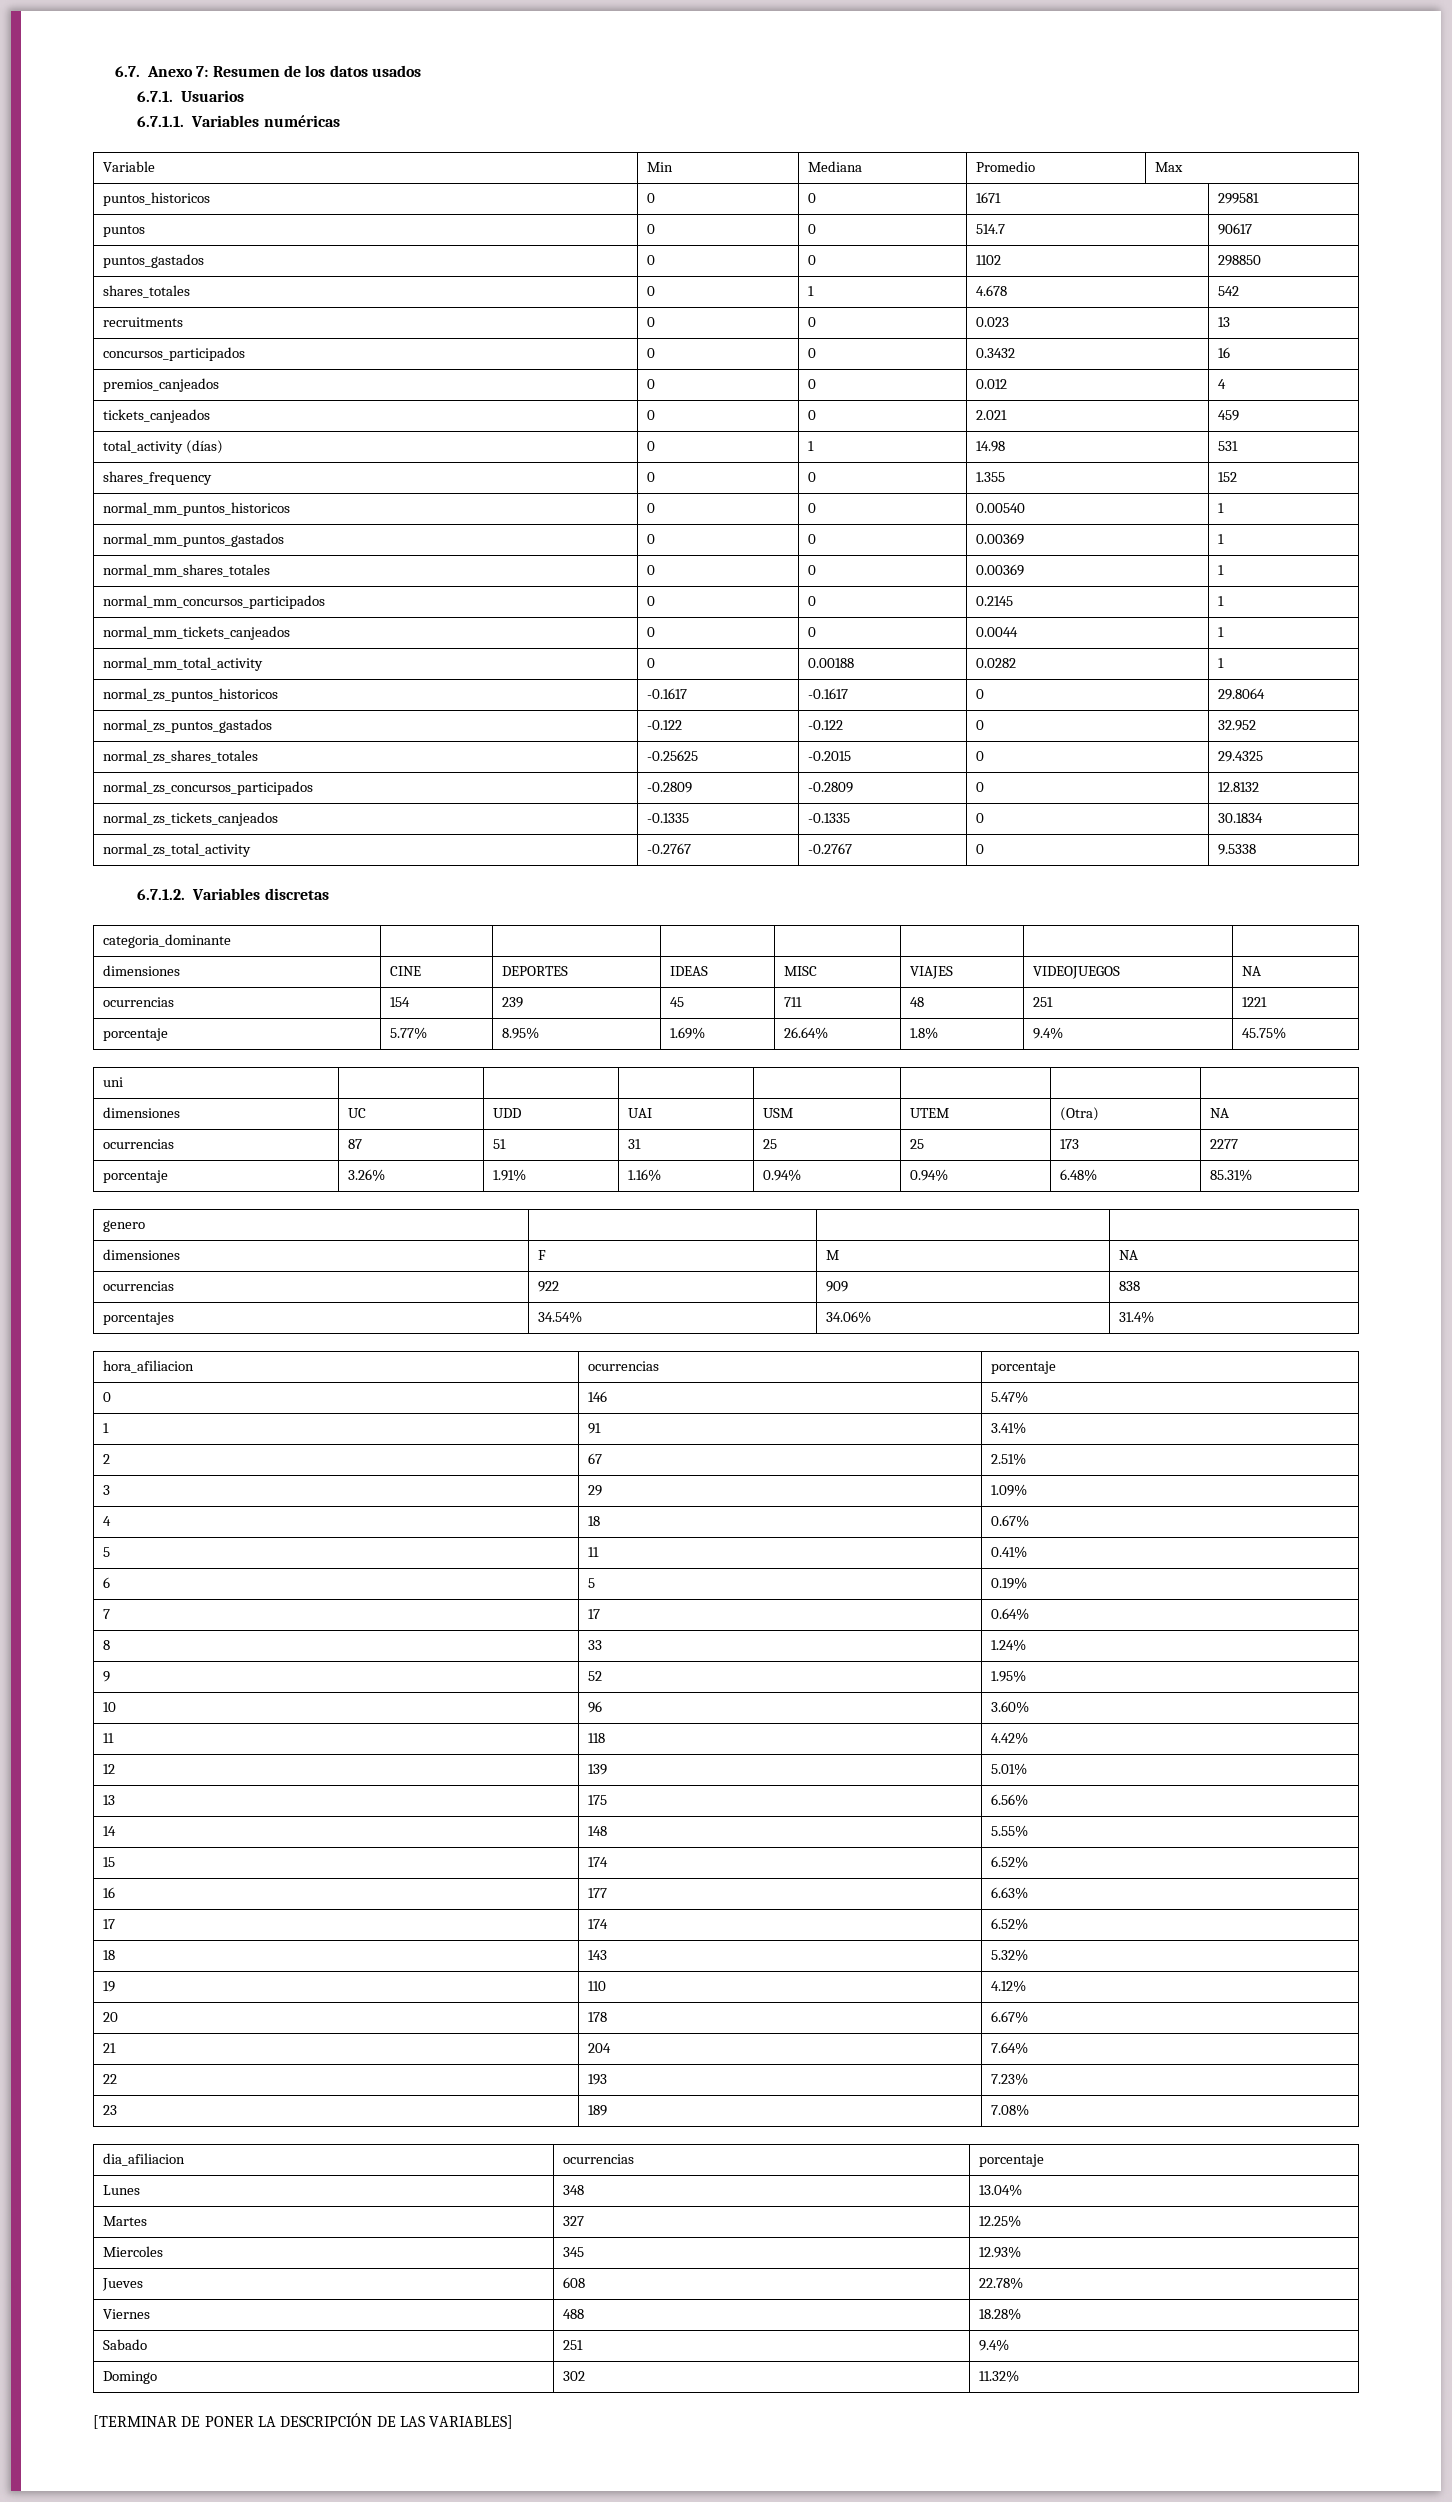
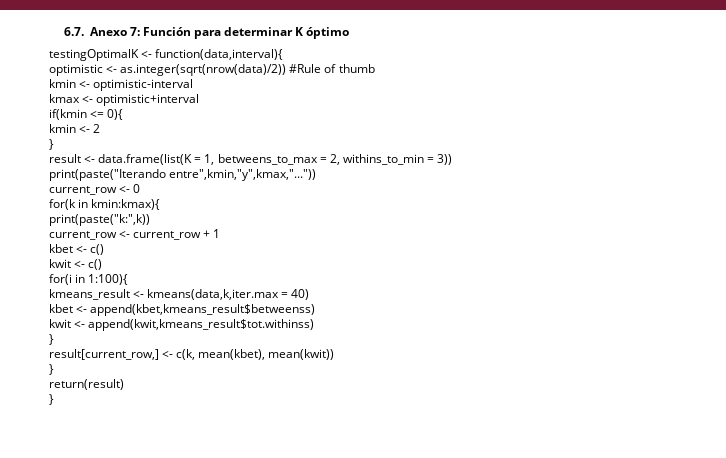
[212,65,422,77] [137,90,245,102] [137,115,340,127] [102,161,155,172] [646,162,673,172] [807,161,862,172] [975,161,1035,172] [1154,162,1183,172] [102,192,210,206] [646,193,655,203] [807,193,816,203] [975,192,1001,203] [1217,193,1259,204] [102,225,145,237] [646,224,655,234] [807,224,816,234] [975,224,1005,234] [1217,223,1252,235] [102,254,204,268] [646,255,655,265] [807,255,816,265] [975,255,1001,265] [1217,255,1261,266] [102,285,190,298] [646,286,655,296] [807,286,814,296] [975,285,1007,296] [1217,286,1239,296] [102,317,183,327] [646,317,655,327] [807,317,816,327] [975,317,1009,327] [1217,317,1230,327] [102,347,245,361] [646,348,655,358] [807,348,816,358] [975,348,1015,358] [1217,347,1230,358] [102,378,219,392] [646,379,655,389] [807,379,816,389] [975,379,1007,389] [1217,379,1226,389] [102,409,210,423] [646,410,655,420] [807,410,816,420] [975,410,1007,420] [1217,410,1239,421] [102,440,223,454] [646,441,655,451] [807,441,814,451] [975,441,1005,452] [1217,441,1238,451] [102,471,212,485] [646,472,655,482] [807,472,816,482] [975,472,1005,482] [1217,472,1237,482] [102,502,290,516] [646,503,655,513] [807,503,816,513] [975,503,1025,513] [1217,503,1224,513] [102,533,284,547] [646,534,655,544] [807,534,816,544] [975,533,1024,545] [1217,534,1224,544] [102,564,270,577] [646,565,655,575] [807,565,816,575] [975,564,1024,576] [1217,565,1224,575] [102,595,325,609] [646,596,655,606] [807,596,816,606] [975,596,1013,606] [1217,596,1224,606] [102,626,290,640] [646,627,655,637] [807,627,816,637] [975,627,1018,637] [1217,627,1224,637] [102,657,263,671] [646,658,655,668] [807,658,854,668] [975,658,1016,668] [1217,658,1224,668] [102,688,278,702] [646,688,687,699] [807,688,848,699] [975,689,984,699] [1217,688,1265,700] [102,719,272,733] [646,720,682,730] [807,720,843,730] [975,720,984,730] [1217,720,1256,731] [102,750,258,763] [646,750,698,761] [807,751,851,761] [975,751,984,761] [1217,751,1263,762] [102,781,313,795] [646,782,692,793] [807,782,853,793] [975,782,984,792] [1217,782,1259,792] [102,812,278,826] [646,813,689,823] [807,813,850,823] [975,813,984,823] [1217,813,1263,823] [102,843,251,857] [646,843,691,854] [807,843,852,854] [975,844,984,854] [1217,844,1256,855] [137,888,329,900] [102,934,231,948] [102,965,180,976] [389,966,421,976] [501,966,568,976] [669,966,708,976] [783,966,817,976] [909,966,953,979] [1032,966,1120,979] [1241,966,1261,976] [102,997,174,1007] [389,997,410,1007] [501,997,523,1008] [669,997,684,1007] [783,997,802,1007] [909,997,924,1007] [1032,997,1053,1007] [1241,997,1267,1007] [102,1028,168,1041] [389,1027,427,1039] [501,1027,539,1039] [669,1027,705,1039] [783,1027,828,1039] [909,1027,938,1039] [1032,1027,1063,1039] [1241,1027,1286,1039] [102,1077,123,1087] [102,1107,180,1118] [347,1108,366,1118] [492,1108,521,1118] [627,1108,652,1118] [762,1108,793,1118] [909,1108,949,1118] [1059,1107,1099,1121] [1209,1108,1229,1118] [102,1139,174,1149] [347,1139,362,1149] [492,1139,506,1149] [627,1139,641,1149] [762,1139,777,1149] [909,1139,924,1149] [1059,1139,1079,1149] [1209,1139,1238,1149] [102,1170,168,1183] [347,1169,385,1181] [492,1169,526,1181] [627,1169,661,1181] [762,1169,801,1181] [909,1169,948,1181] [1059,1169,1097,1181] [1209,1169,1252,1181] [102,1220,145,1232] [102,1249,180,1260] [537,1250,546,1260] [825,1250,839,1260] [1118,1250,1138,1260] [102,1281,174,1291] [537,1281,559,1292] [825,1281,848,1292] [1118,1281,1140,1291] [102,1312,174,1325] [537,1311,582,1323] [825,1311,871,1323] [1118,1311,1154,1323] [102,1360,194,1373] [587,1361,659,1371] [990,1361,1056,1374] [102,1392,111,1402] [587,1391,607,1402] [990,1391,1028,1403] [102,1423,109,1433] [587,1423,601,1434] [990,1422,1026,1434] [102,1454,110,1464] [587,1453,602,1464] [990,1453,1026,1465] [102,1485,110,1495] [587,1485,602,1496] [990,1484,1027,1496] [102,1516,111,1526] [587,1516,600,1526] [990,1515,1029,1527] [102,1547,110,1557] [587,1547,599,1557] [990,1546,1027,1558] [102,1577,110,1588] [587,1578,595,1588] [990,1577,1027,1589] [102,1609,110,1619] [587,1609,600,1619] [990,1608,1029,1620] [102,1640,110,1650] [587,1640,602,1650] [990,1639,1026,1651] [102,1671,110,1682] [587,1671,602,1681] [990,1670,1026,1682] [102,1702,116,1712] [587,1701,602,1713] [990,1701,1029,1713] [102,1733,114,1743] [587,1733,605,1743] [990,1732,1028,1744] [102,1764,115,1774] [587,1764,607,1775] [990,1763,1027,1775] [102,1795,115,1805] [587,1795,607,1805] [990,1794,1028,1806] [102,1826,116,1836] [587,1826,607,1836] [990,1825,1028,1837] [102,1857,115,1867] [587,1857,608,1867] [990,1856,1028,1868] [102,1887,115,1898] [587,1888,607,1898] [990,1887,1028,1899] [102,1919,115,1929] [587,1919,608,1929] [990,1918,1028,1930] [102,1950,115,1960] [587,1950,607,1960] [990,1949,1028,1961] [102,1981,115,1992] [587,1981,606,1991] [990,1980,1026,1992] [102,2012,118,2022] [587,2012,607,2022] [990,2011,1028,2023] [102,2043,116,2053] [587,2043,611,2053] [990,2042,1028,2054] [102,2074,117,2084] [587,2074,607,2085] [990,2073,1028,2085] [102,2105,117,2115] [587,2105,607,2116] [990,2104,1029,2116] [102,2153,185,2166] [562,2154,634,2164] [978,2154,1044,2167] [102,2185,140,2195] [562,2185,584,2195] [978,2184,1022,2196] [102,2216,147,2226] [562,2216,584,2226] [978,2215,1021,2227] [102,2246,163,2257] [562,2247,584,2257] [978,2246,1021,2258] [101,2278,143,2291] [562,2277,585,2288] [978,2277,1023,2289] [102,2309,150,2319] [562,2309,584,2319] [978,2308,1021,2320] [102,2339,147,2350] [562,2340,583,2350] [978,2339,1009,2351] [102,2371,157,2384] [562,2371,585,2381] [978,2370,1019,2382] [93,2413,514,2429] Resumen de los datos usados // 6.7.1. Usuarios // 6.7.1.1. Variables numéricas // Variable | Min | Mediana | Promedio | Max // puntos_historicos | 0 | 0 | 1671 | 299581 // puntos | 0 | 0 | 514.7 | 90617 // puntos_gastados | 0 | 0 | 1102 | 298850 // shares_totales | 0 | 1 | 4.678 | 542 // recruitments | 0 | 0 | 0.023 | 13 // concursos_participados | 0 | 0 | 0.3432 | 16 // premios_canjeados | 0 | 0 | 0.012 | 4 // tickets_canjeados | 0 | 0 | 2.021 | 459 // total_activity (días) | 0 | 1 | 14.98 | 531 // shares_frequency | 0 | 0 | 1.355 | 152 // normal_mm_puntos_historicos | 0 | 0 | 0.00540 | 1 // normal_mm_puntos_gastados | 0 | 0 | 0.00369 | 1 // normal_mm_shares_totales | 0 | 0 | 0.00369 | 1 // normal_mm_concursos_participados | 0 | 0 | 0.2145 | 1 // normal_mm_tickets_canjeados | 0 | 0 | 0.0044 | 1 // normal_mm_total_activity | 0 | 0.00188 | 0.0282 | 1 // normal_zs_puntos_historicos | -0.1617 | -0.1617 | 0 | 29.8064 // normal_zs_puntos_gastados | -0.122 | -0.122 | 0 | 32.952 // normal_zs_shares_totales | -0.25625 | -0.2015 | 0 | 29.4325 // normal_zs_concursos_participados | -0.2809 | -0.2809 | 0 | 12.8132 // normal_zs_tickets_canjeados | -0.1335 | -0.1335 | 0 | 30.1834 // normal_zs_total_activity | -0.2767 | -0.2767 | 0 | 9.5338 // 6.7.1.2. Variables discretas // categoria_dominante | | | | | | | // dimensiones | CINE | DEPORTES | IDEAS | MISC | VIAJES | VIDEOJUEGOS | NA // ocurrencias | 154 | 239 | 45 | 711 | 48 | 251 | 1221 // porcentaje | 5.77% | 8.95% | 1.69% | 26.64% | 1.8% | 9.4% | 45.75% // uni | | | | | | | // dimensiones | UC | UDD | UAI | USM | UTEM | (Otra) | NA // ocurrencias | 87 | 51 | 31 | 25 | 25 | 173 | 2277 // porcentaje | 3.26% | 1.91% | 1.16% | 0.94% | 0.94% | 6.48% | 85.31% // genero | | | // dimensiones | F | M | NA // ocurrencias | 922 | 909 | 838 // porcentajes | 34.54% | 34.06% | 31.4% // hora_afiliacion | ocurrencias | porcentaje // 0 | 146 | 5.47% // 1 | 91 | 3.41% // 2 | 67 | 2.51% // 3 | 29 | 1.09% // 4 | 18 | 0.67% // 5 | 11 | 0.41% // 6 | 5 | 0.19% // 7 | 17 | 0.64% // 8 | 33 | 1.24% // 9 | 52 | 1.95% // 10 | 96 | 3.60% // 11 | 118 | 4.42% // 12 | 139 | 5.01% // 13 | 175 | 6.56% // 14 | 148 | 5.55% // 15 | 174 | 6.52% // 16 | 177 | 6.63% // 17 | 174 | 6.52% // 18 | 143 | 5.32% // 19 | 110 | 4.12% // 20 | 178 | 6.67% // 21 | 204 | 7.64% // 22 | 193 | 7.23% // 23 | 189 | 7.08% // dia_afiliacion | ocurrencias | porcentaje // Lunes | 348 | 13.04% // Martes | 327 | 12.25% // Miercoles | 345 | 12.93% // Jueves | 608 | 22.78% // Viernes | 488 | 18.28% // Sabado | 251 | 9.4% // Domingo | 302 | 11.32% // [TERMINAR DE PONER LA DESCRIPCIÓN DE LAS VARIABLES] -> [143,27,350,39] [49,49,284,61] [49,64,375,76] [49,79,194,91] [49,94,200,106] [49,109,124,120] [49,124,101,133] [49,139,54,150] [49,154,453,165] [49,169,317,181] [49,184,141,195] [49,199,161,210] [49,214,150,226] [49,229,221,240] [49,244,105,255] [49,259,103,270] [49,274,129,285] [49,289,310,300] [49,304,316,316] [49,319,315,331] [49,334,54,345] [49,349,335,360] [49,364,54,375] [49,379,124,390] [49,394,54,405] Función para determinar K óptimo // testingOptimalK <- function(data,interval){ // optimistic <- as.integer(sqrt(nrow(data)/2)) #Rule of thumb // kmin <- optimistic-interval // kmax <- optimistic+interval // if(kmin <= 0){ // kmin <- 2 // } // result <- data.frame(list(K = 1, betweens_to_max = 2, withins_to_min = 3)) // print(paste("Iterando entre",kmin,"y",kmax,"...")) // current_row <- 0 // for(k in kmin:kmax){ // print(paste("k:",k)) // current_row <- current_row + 1 // kbet <- c() // kwit <- c() // for(i in 1:100){ // kmeans_result <- kmeans(data,k,iter.max = 40) // kbet <- append(kbet,kmeans_result$betweenss) // kwit <- append(kwit,kmeans_result$tot.withinss) // } // result[current_row,] <- c(k, mean(kbet), mean(kwit)) // } // return(result) // }

